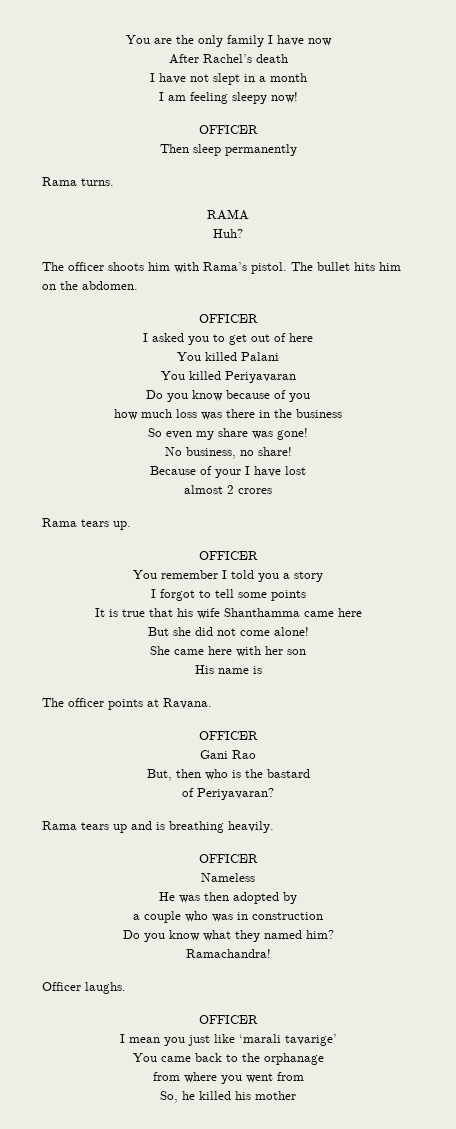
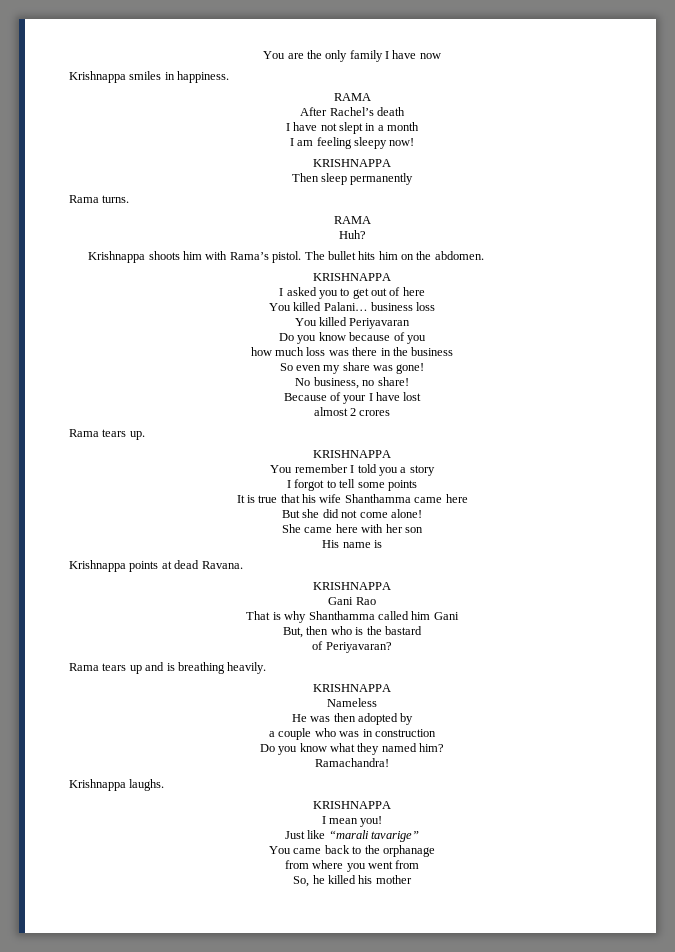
(332, 42) none -> [69,71,230,83] [333,93,371,101] // Krishnappa smiles in happiness. // RAMA
[198,125,258,134] OFFICER -> [313,159,391,167] KRISHNAPPA
[42,262,104,271] The officer -> [88,251,146,263] Krishnappa
[198,314,258,323] OFFICER -> [313,273,391,281] KRISHNAPPA
[241,352,279,361] Palani -> [323,302,436,311] Palani… business loss
[198,551,258,560] OFFICER -> [313,450,391,458] KRISHNAPPA
[42,698,104,707] The officer -> [69,560,126,572] Krishnappa
(159, 703) none -> [174,560,200,569] dead
[198,731,258,740] OFFICER -> [313,582,391,590] KRISHNAPPA
(256, 754) none -> [246,611,459,623] // That is why Shanthamma called him Gani
[198,854,258,863] OFFICER -> [313,684,391,692] KRISHNAPPA
[42,982,81,991] Officer -> [69,779,126,791] Krishnappa
[198,1015,258,1024] OFFICER -> [313,801,391,809] KRISHNAPPA
[163,1034,337,1046] you just like ‘marali tavarige’ -> [360,816,383,827] [284,830,420,842] you! // Just like “marali tavarige”

